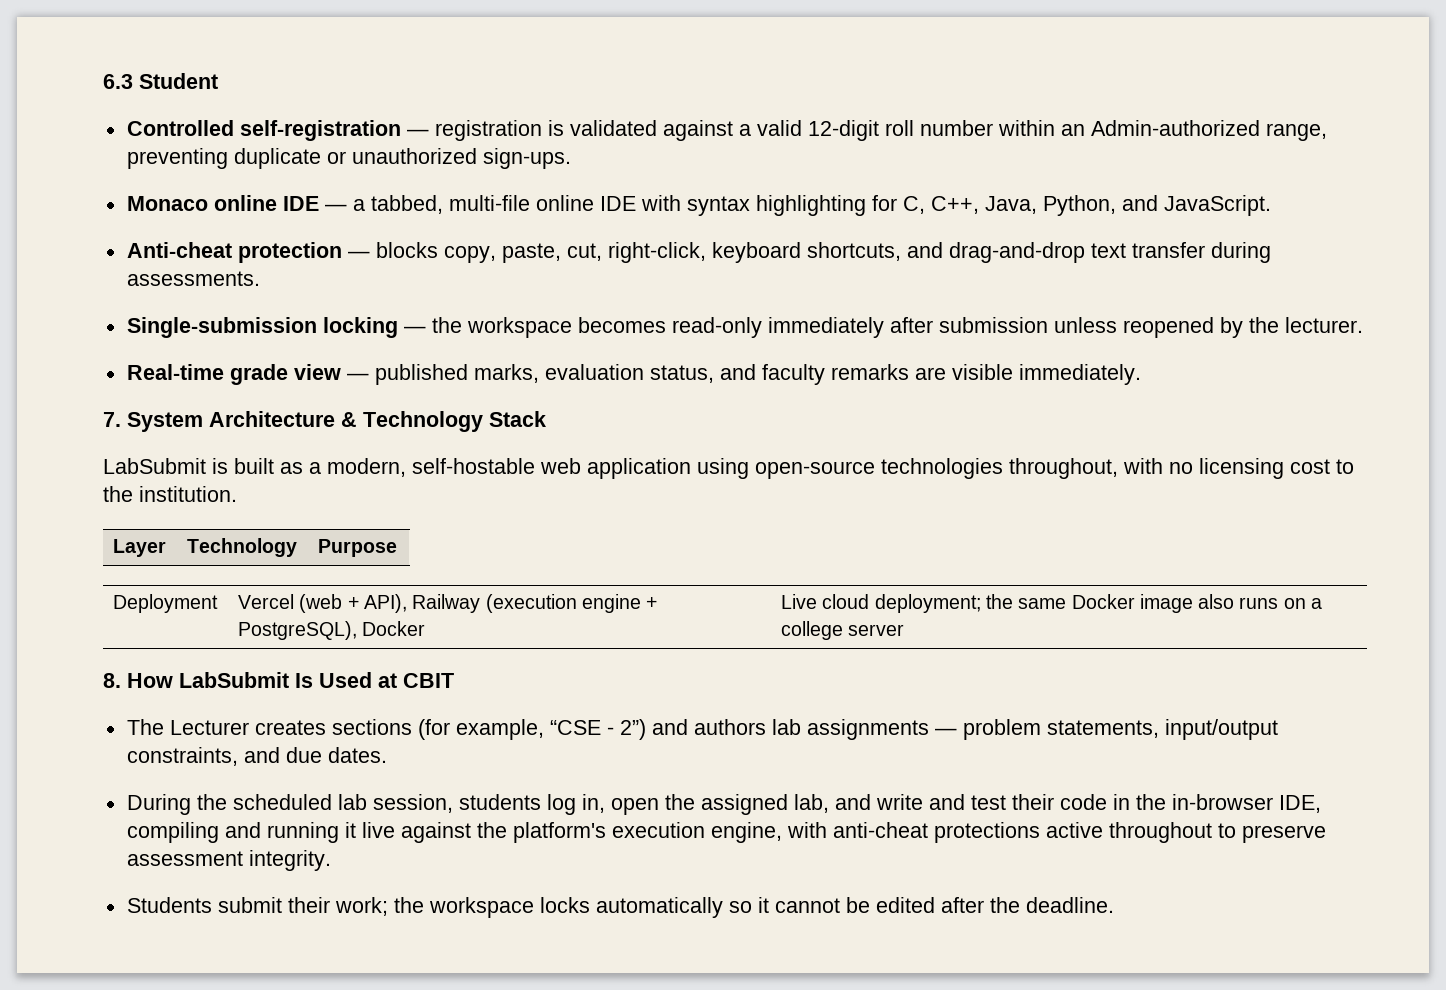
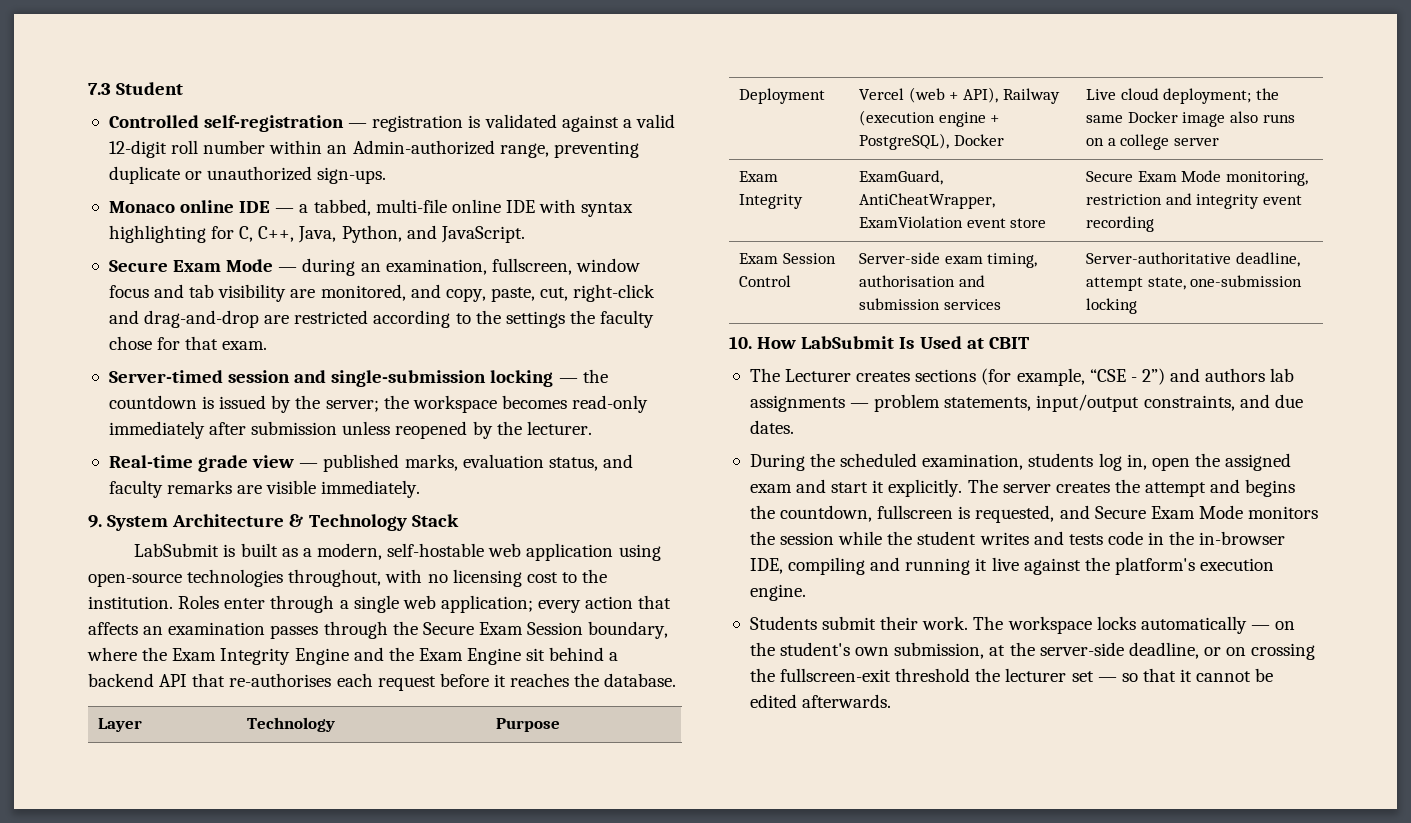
[103,74,133,89] 6.3 -> [88,83,111,95] 7.3
[126,242,1271,263] [126,271,260,286] [126,317,426,338] Anti-cheat protection — blocks copy, paste, cut, right-click, keyboard shortcuts, and drag-and-drop text transfer during assessments. // Single-submission locking — -> [108,258,640,276] [108,284,656,302] [108,310,655,328] [108,336,268,350] [108,369,608,387] [108,395,379,413] Secure Exam Mode — during an examination, fullscreen, window focus and tab visibility are monitored, and copy, paste, cut, right-click and drag-and-drop are restricted according to the settings the faculty chose for that exam. // Server-timed session and single-submission locking — the countdown is issued by the server;
[103,412,121,427] 7. -> [88,515,102,528] 9.
(237, 494) none -> [178,595,672,613] [88,621,669,639] [87,647,619,665] [88,673,677,691] Roles enter through a single web application; every action that affects an examination passes through the Secure Exam Session boundary, where the Exam Integrity Engine and the Exam Engine sit behind a backend API that re-authorises each request before it reaches the database.
[103,673,121,688] // 8. -> [739,171,779,182] [739,194,804,209] [859,170,944,185] [859,193,996,209] [859,216,1047,228] [1086,170,1308,186] [1086,193,1302,209] [1086,216,1155,232] [739,253,836,264] [739,275,792,287] [859,252,1038,268] [859,275,985,287] [859,298,1001,310] [1086,252,1300,267] [1086,275,1303,291] [1086,298,1138,314] [729,336,752,349] // Exam Integrity | ExamGuard, AntiCheatWrapper, ExamViolation event store | Secure Exam Mode monitoring, restriction and integrity event recording // Exam Session Control | Server-side exam timing, authorisation and submission services | Server-authoritative deadline, attempt state, one-submission locking // 10.
[337,794,453,813] lab session, -> [922,454,1024,470] examination,
[793,794,1054,813] lab, and write and test their -> [749,479,1296,497] [749,505,1319,523] [749,531,1103,545] exam and start it explicitly. The server creates the attempt and begins the countdown, fullscreen is requested, and Secure Exam Mode monitors the session while the student writes and tests
[710,822,1326,843] [126,850,331,871] engine, with anti-cheat protections active throughout to preserve assessment integrity. -> [749,584,806,601] engine.
[334,897,424,916] work; the -> [922,616,1004,630] work. The
[728,901,752,913] so -> [1250,621,1296,630] [749,642,1316,660] [749,668,1176,682] — on the student's own submission, at the server-side deadline, or on crossing the fullscreen-exit threshold the lecturer set — so that
[940,897,1114,913] after the deadline. -> [802,694,892,708] afterwards.

